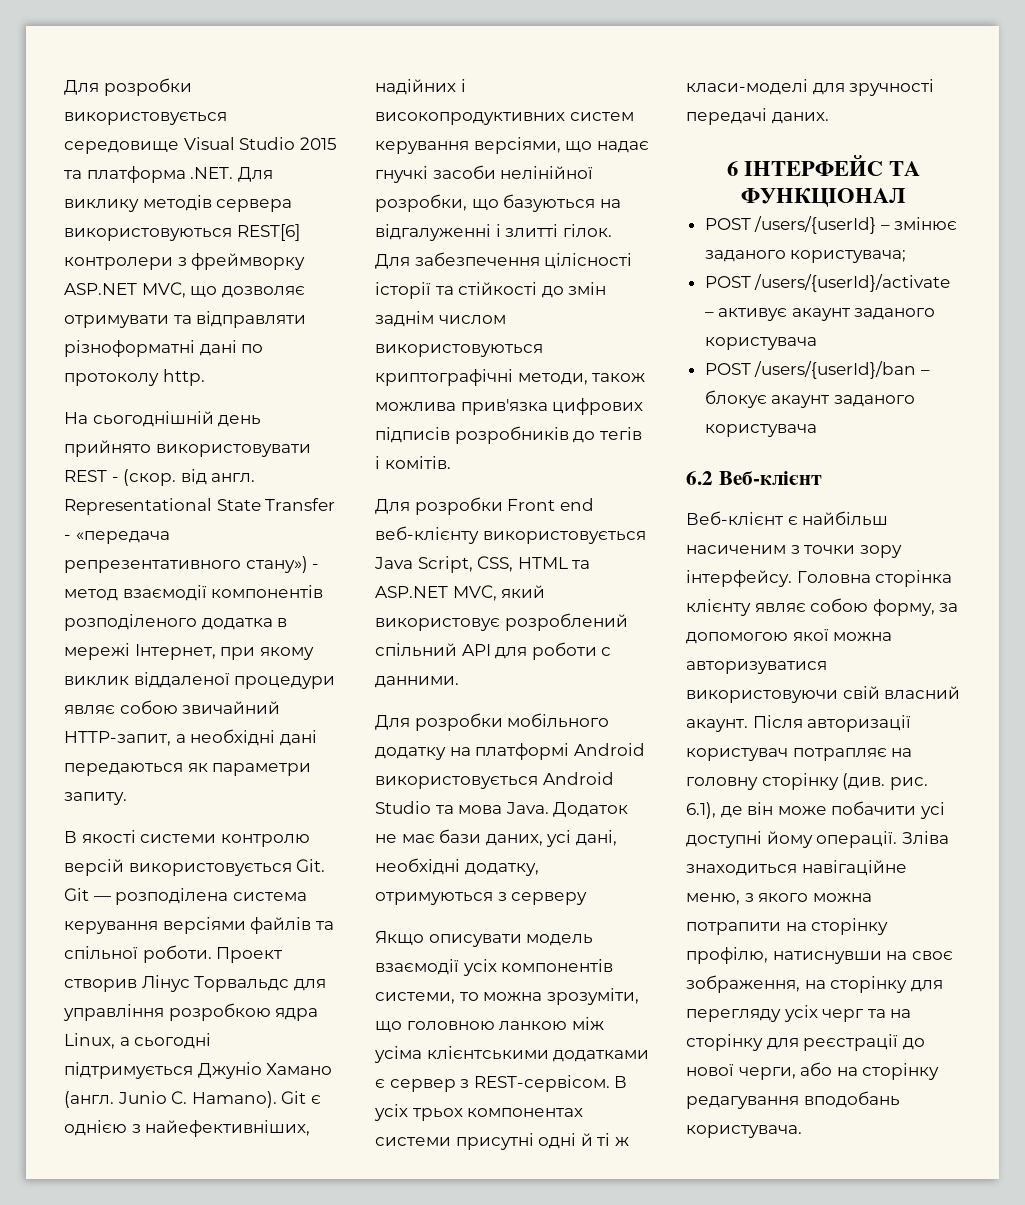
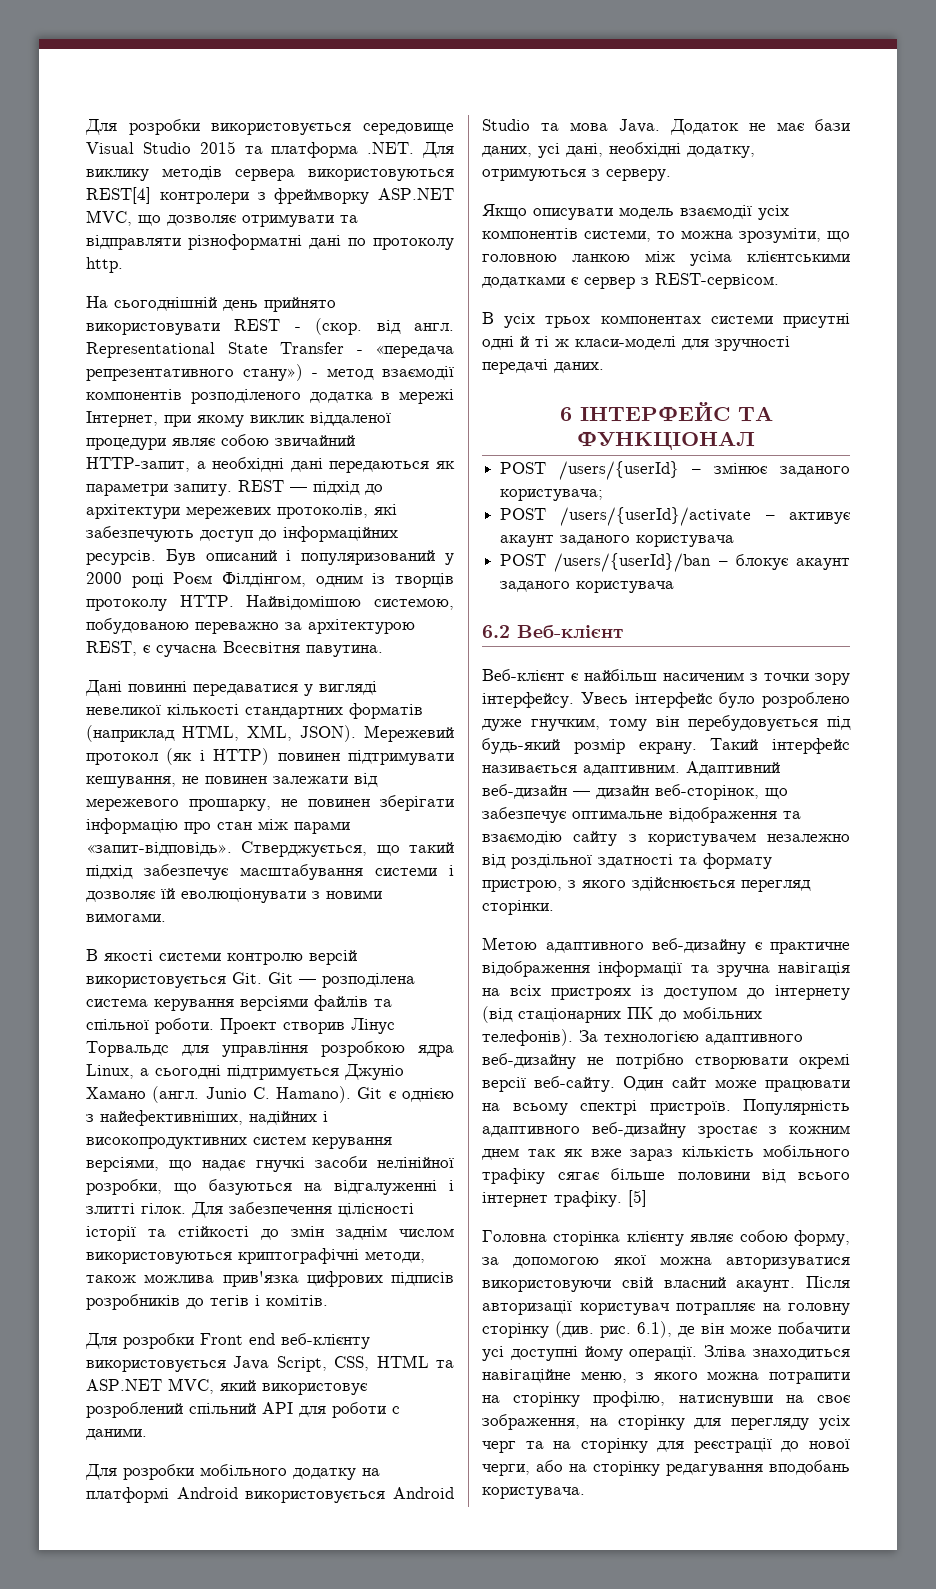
[236,224,300,241] REST[6] -> [86,187,151,204] REST[4]
(127, 798) none -> [238,480,383,495] [86,504,397,519] [86,526,398,542] [86,549,455,565] [86,572,454,588] [86,595,455,611] [86,618,415,634] [86,641,383,657] [85,680,377,696] [86,703,423,719] [86,725,454,742] [86,748,454,765] [86,773,378,788] [86,795,454,811] [86,818,350,834] [86,841,454,857] [86,864,454,880] [86,888,382,903] [86,913,166,922] REST — підхід до архітектури мережевих протоколів, які забезпечують доступ до інформаційних ресурсів. Був описаний і популяризований у 2000 році Роєм Філдінгом, одним із творців протоколу HTTP. Найвідомішою системою, побудованою переважно за архітектурою REST, є сучасна Всесвітня павутина. // Дані повинні передаватися у вигляді невеликої кількості стандартних форматів (наприклад HTML, XML, JSON). Мережевий протокол (як і HTTP) повинен підтримувати кешування, не повинен залежати від мережевого прошарку, не повинен зберігати інформацію про стан між парами «запит-відповідь». Стверджується, що такий підхід забезпечує масштабування системи і дозволяє їй еволюціонувати з новими вимогами.
[375,676,459,688] данними. -> [86,1428,147,1440] даними.
[511,892,588,905] серверу -> [606,169,671,181] серверу.
(610, 1083) none -> (779, 281) //
(792, 578) none -> [580,692,850,708] [482,715,851,731] [482,738,850,754] [482,761,780,776] [482,784,788,800] [482,807,801,823] [482,831,850,846] [482,853,772,869] [482,877,811,892] [482,900,554,915] [482,937,850,954] [482,961,850,977] [482,985,850,1000] [482,1006,762,1023] [482,1029,803,1046] [482,1053,850,1069] [482,1076,850,1092] [482,1099,850,1115] [482,1122,850,1138] [482,1145,850,1161] [482,1168,850,1184] [482,1190,647,1207] Увесь інтерфейс було розроблено дуже гнучким, тому він перебудовується під будь-який розмір екрану. Такий інтерфейс називається адаптивним. Адаптивний веб-дизайн — дизайн веб-сторінок, що забезпечує оптимальне відображення та взаємодію сайту з користувачем незалежно від роздільної здатності та формату пристрою, з якого здійснюється перегляд сторінки. // Метою адаптивного веб-дизайну є практичне відображення інформації та зручна навігація на всіх пристроях із доступом до інтернету (від стаціонарних ПК до мобільних телефонів). За технологією адаптивного веб-дизайну не потрібно створювати окремі версії веб-сайту. Один сайт може працювати на всьому спектрі пристроїв. Популярність адаптивного веб-дизайну зростає з кожним днем так як вже зараз кількість мобільного трафіку сягає більше половини від всього інтернет трафіку. [5] //

